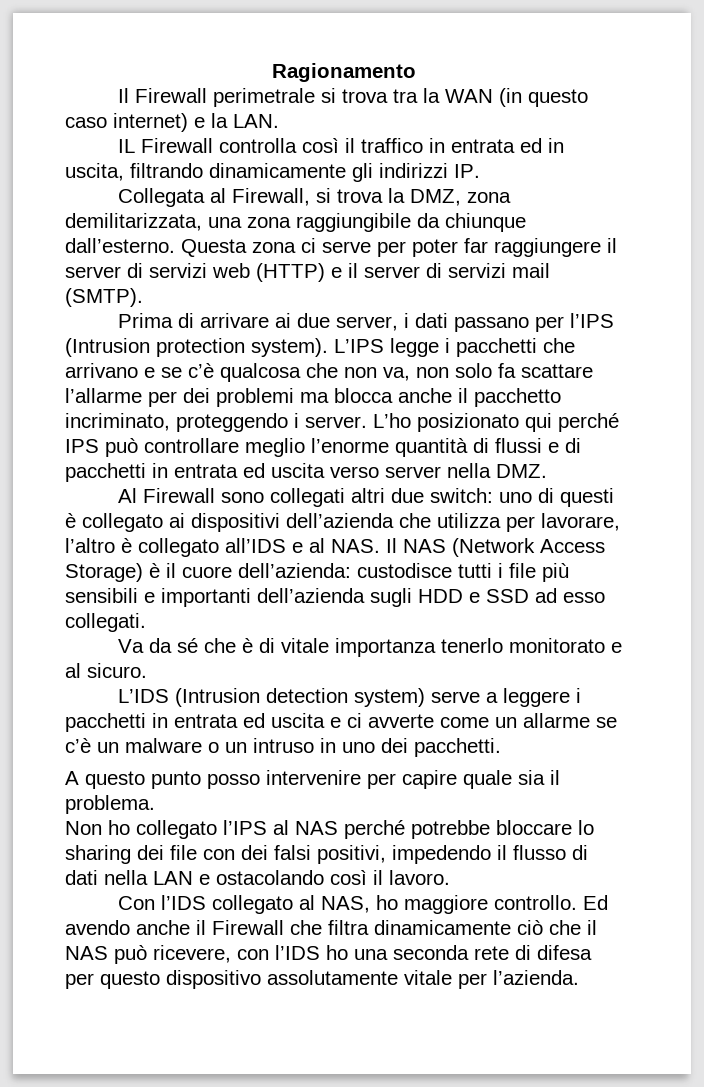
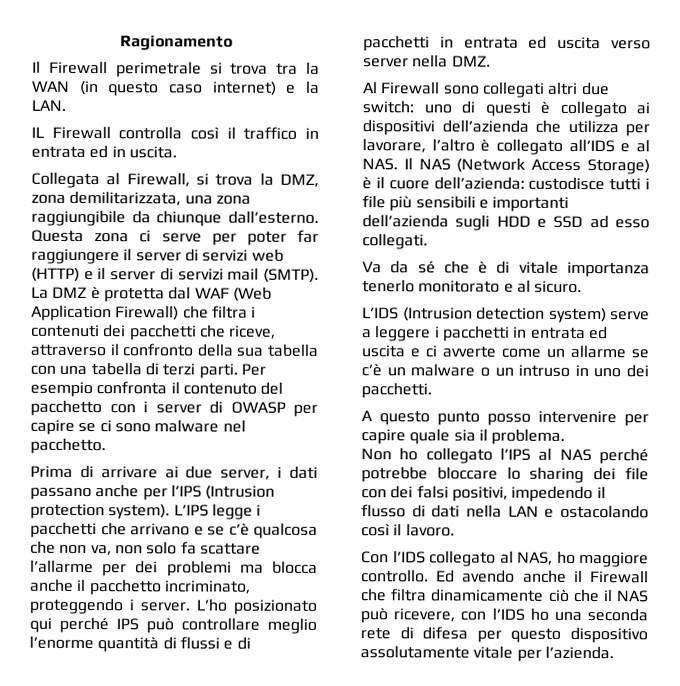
[65,163,480,182] uscita, filtrando dinamicamente gli indirizzi IP. -> [128,146,177,159] uscita.
(143, 297) none -> [31,286,272,303] [31,304,257,322] [31,324,277,341] [30,343,318,357] [30,362,266,379] [30,381,284,398] [30,399,318,417] [30,419,246,435] [30,437,106,455] La DMZ è protetta dal WAF (Web Application Firewall) che filtra i contenuti dei pacchetti che riceve, attraverso il confronto della sua tabella con una tabella di terzi parti. Per esempio confronta il contenuto del pacchetto con i server di OWASP per capire se ci sono malware nel pacchetto.
(529, 324) none -> [95,484,140,498] anche

